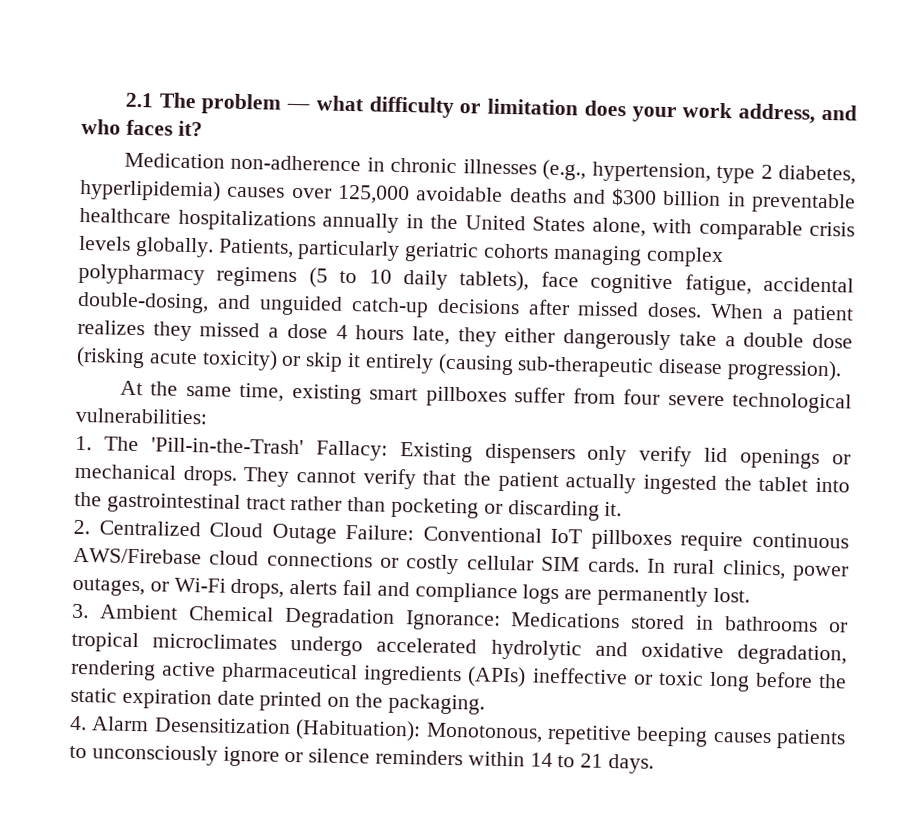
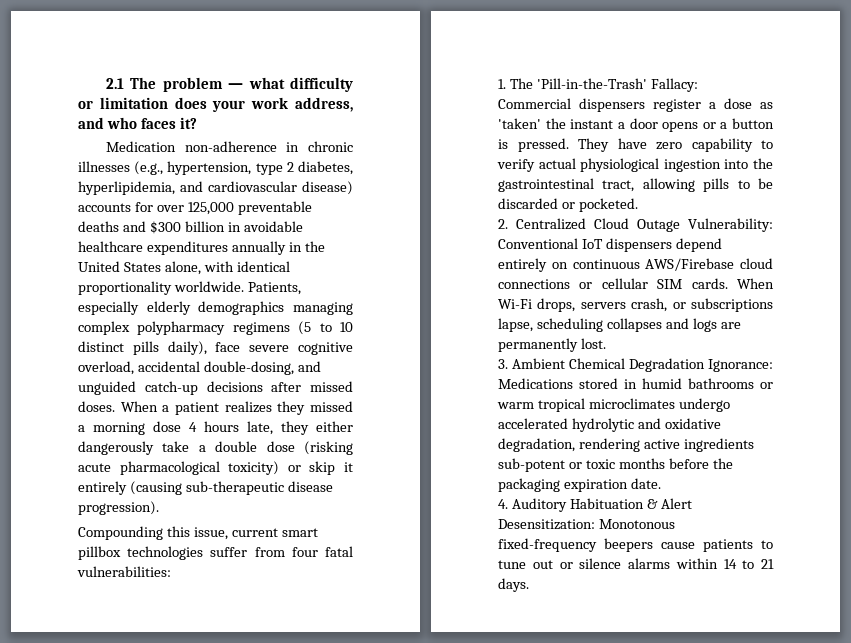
[79,178,286,202] hyperlipidemia) causes -> [78,181,353,195] [78,202,153,212] hyperlipidemia, and cardiovascular disease) accounts for
[416,186,504,202] avoidable -> [237,201,312,215] preventable
[750,192,856,214] [79,207,316,232] preventable healthcare hospitalizations -> [243,221,303,232] [78,241,228,255] avoidable healthcare expenditures
[698,219,855,241] [79,235,550,263] comparable crisis levels globally. Patients, particularly geriatric cohorts -> [236,261,290,272] [78,281,301,295] [78,301,285,315] identical proportionality worldwide. Patients, especially elderly demographics
[402,270,752,296] daily tablets), face cognitive fatigue, -> [78,341,354,355] [78,361,134,375] distinct pills daily), face severe cognitive overload,
(280, 332) none -> [93,422,145,435] morning
(198, 358) none -> [119,461,220,475] pharmacological
[119,380,507,408] At the same time, existing smart pillboxes -> [78,526,318,540] [78,546,204,560] Compounding this issue, current smart pillbox technologies
[667,392,852,414] severe technological -> [325,546,353,557] fatal
[399,441,851,469] [74,463,850,496] [74,491,623,521] Existing dispensers only verify lid openings or mechanical drops. They cannot verify that the patient actually ingested the tablet into the gastrointestinal tract rather than pocketing or discarding it. -> [498,98,773,112] [498,118,774,132] [498,138,773,152] [497,158,773,172] [498,178,773,192] [498,198,638,212] Commercial dispensers register a dose as 'taken' the instant a door opens or a button is pressed. They have zero capability to verify actual physiological ingestion into the gastrointestinal tract, allowing pills to be discarded or pocketed.
[345,525,415,541] Failure: -> [688,218,773,232] Vulnerability:
[590,529,744,552] pillboxes require -> [605,238,722,252] [498,258,568,272] dispensers depend entirely on
[406,554,460,575] costly -> (593, 285) none
[646,558,850,582] [72,577,518,604] In rural clinics, power outages, or Wi-Fi drops, alerts fail and compliance -> [737,278,774,289] [498,298,773,312] [498,318,689,332] When Wi-Fi drops, servers crash, or subscriptions lapse, scheduling collapses and
(715, 622) none -> [642,378,682,389] humid
(849, 627) none -> [497,402,534,409] warm
[221,662,628,688] pharmaceutical ingredients (APIs) ineffective -> [683,438,754,452] [498,458,565,472] ingredients sub-potent
[708,671,750,692] long -> [618,458,665,469] months
[70,687,485,715] [69,715,846,750] [69,744,280,767] static expiration date printed on the packaging. // 4. Alarm Desensitization (Habituation): Monotonous, repetitive beeping causes patients to unconsciously ignore -> [498,478,661,492] [498,498,692,512] [498,519,675,530] [498,538,773,552] [498,560,553,569] packaging expiration date. // 4. Auditory Habituation & Alert Desensitization: Monotonous fixed-frequency beepers cause patients to tune out
[375,749,464,766] reminders -> [628,558,670,569] alarms

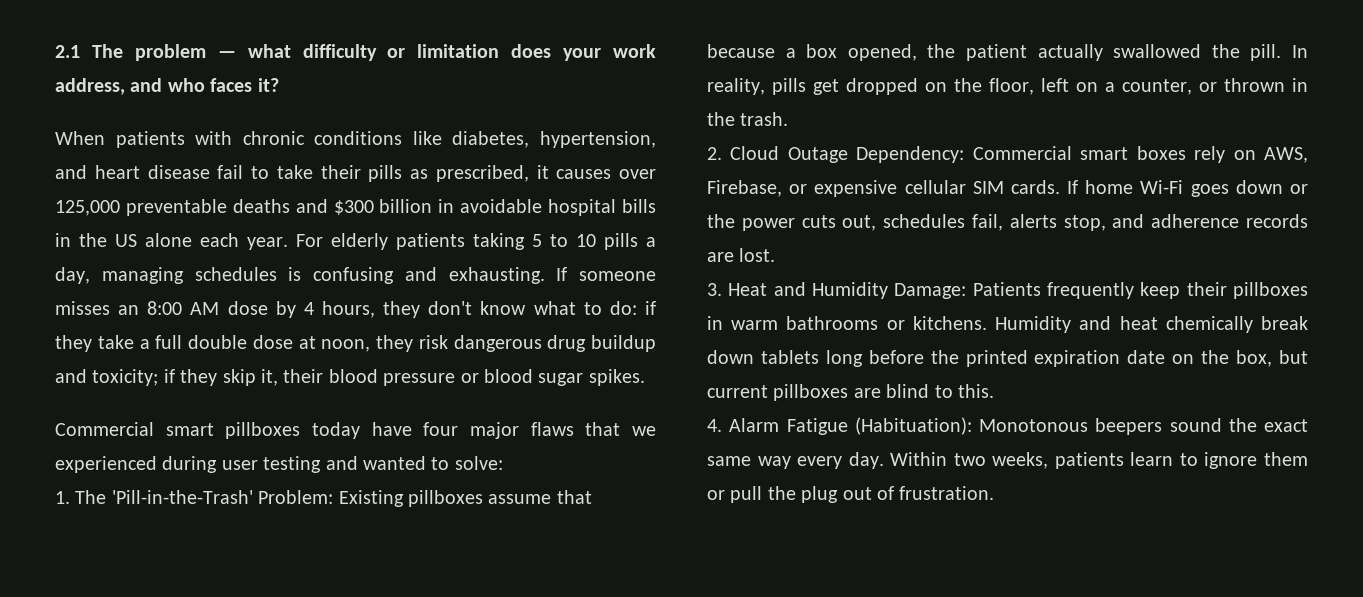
[105,141,353,152] [78,161,353,175] [78,181,353,195] [78,202,153,212] Medication non-adherence in chronic illnesses (e.g., hypertension, type 2 diabetes, hyperlipidemia, and cardiovascular disease) accounts for -> [55,131,656,148] [55,165,612,182] When patients with chronic conditions like diabetes, hypertension, and heart disease fail to take their pills as prescribed, it causes
[78,241,325,255] [78,261,290,275] [78,281,301,295] [78,301,353,315] [78,321,353,335] [78,341,354,355] [78,361,321,375] [78,381,353,395] [78,401,353,415] [78,421,353,435] [78,441,154,455] healthcare expenditures annually in the United States alone, with identical proportionality worldwide. Patients, especially elderly demographics managing complex polypharmacy regimens (5 to 10 distinct pills daily), face severe cognitive overload, accidental double-dosing, and unguided catch-up decisions after missed doses. When a patient realizes they missed a morning dose 4 hours late, they either dangerously -> [548,199,657,216] [55,233,656,250] [55,267,656,284] [55,301,656,318] [55,335,92,352] hospital bills in the US alone each year. For elderly patients taking 5 to 10 pills a day, managing schedules is confusing and exhausting. If someone misses an 8:00 AM dose by 4 hours, they don't know what to do: if they
(206, 448) none -> [155,335,183,349] full
[304,441,353,455] [78,461,353,475] [78,481,333,495] [78,501,159,515] [78,526,318,540] [78,546,353,560] [77,566,171,577] [498,78,698,92] [498,98,773,112] [498,118,774,132] [498,138,773,152] [497,158,773,172] [498,178,773,192] [498,198,638,212] (risking acute pharmacological toxicity) or skip it entirely (causing sub-therapeutic disease progression). // Compounding this issue, current smart pillbox technologies suffer from four fatal vulnerabilities: // 1. The 'Pill-in-the-Trash' Fallacy: Commercial dispensers register a dose as 'taken' the instant a door opens or a button is pressed. They have zero capability to verify actual physiological ingestion into the gastrointestinal tract, allowing pills to be discarded or pocketed. -> [298,335,656,352] [55,369,645,386] [55,422,656,439] [55,456,503,473] [55,490,592,507] [707,44,1308,61] [707,78,1308,95] [707,112,789,126] at noon, they risk dangerous drug buildup and toxicity; if they skip it, their blood pressure or blood sugar spikes. // Commercial smart pillboxes today have four major flaws that we experienced during user testing and wanted to solve: // 1. The 'Pill-in-the-Trash' Problem: Existing pillboxes assume that because a box opened, the patient actually swallowed the pill. In reality, pills get dropped on the floor, left on a counter, or thrown in the trash.
[516,218,586,230] Centralized -> (722, 153) none
[688,218,773,232] [498,238,722,252] [498,258,773,272] [498,278,774,289] [498,298,773,312] [498,318,741,332] [498,338,606,352] [498,358,773,372] [498,378,773,389] [497,398,730,412] [498,418,721,432] [498,438,754,452] [498,458,733,472] [498,478,661,492] [498,498,692,512] [498,519,675,530] [498,538,773,552] [498,558,774,569] [498,578,529,592] Vulnerability: Conventional IoT dispensers depend entirely on continuous AWS/Firebase cloud connections or cellular SIM cards. When Wi-Fi drops, servers crash, or subscriptions lapse, scheduling collapses and logs are permanently lost. // 3. Ambient Chemical Degradation Ignorance: Medications stored in humid bathrooms or warm tropical microclimates undergo accelerated hydrolytic and oxidative degradation, rendering active ingredients sub-potent or toxic months before the packaging expiration date. // 4. Auditory Habituation & Alert Desensitization: Monotonous fixed-frequency beepers cause patients to tune out or silence alarms within 14 to 21 days. -> [856,146,1308,163] [707,180,1308,197] [707,214,1308,231] [707,248,776,262] [707,282,1308,299] [707,316,1308,333] [707,350,1308,367] [707,384,994,401] [707,417,1308,435] [707,452,1308,469] [707,486,995,503] Dependency: Commercial smart boxes rely on AWS, Firebase, or expensive cellular SIM cards. If home Wi-Fi goes down or the power cuts out, schedules fail, alerts stop, and adherence records are lost. // 3. Heat and Humidity Damage: Patients frequently keep their pillboxes in warm bathrooms or kitchens. Humidity and heat chemically break down tablets long before the printed expiration date on the box, but current pillboxes are blind to this. // 4. Alarm Fatigue (Habituation): Monotonous beepers sound the exact same way every day. Within two weeks, patients learn to ignore them or pull the plug out of frustration.

